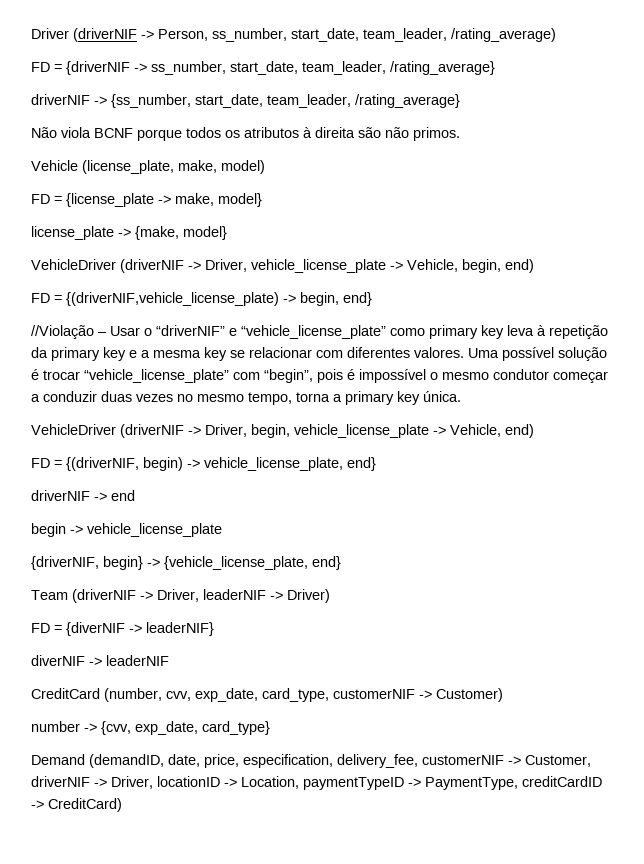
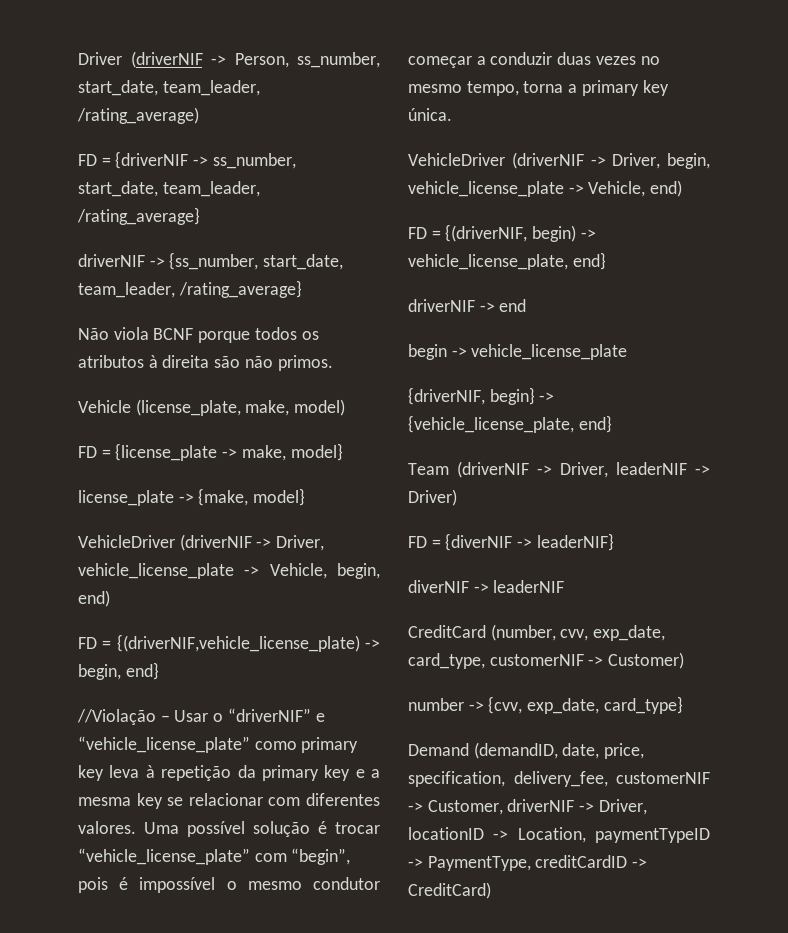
[243,754,333,768] especification, -> [408,771,505,787] specification,

